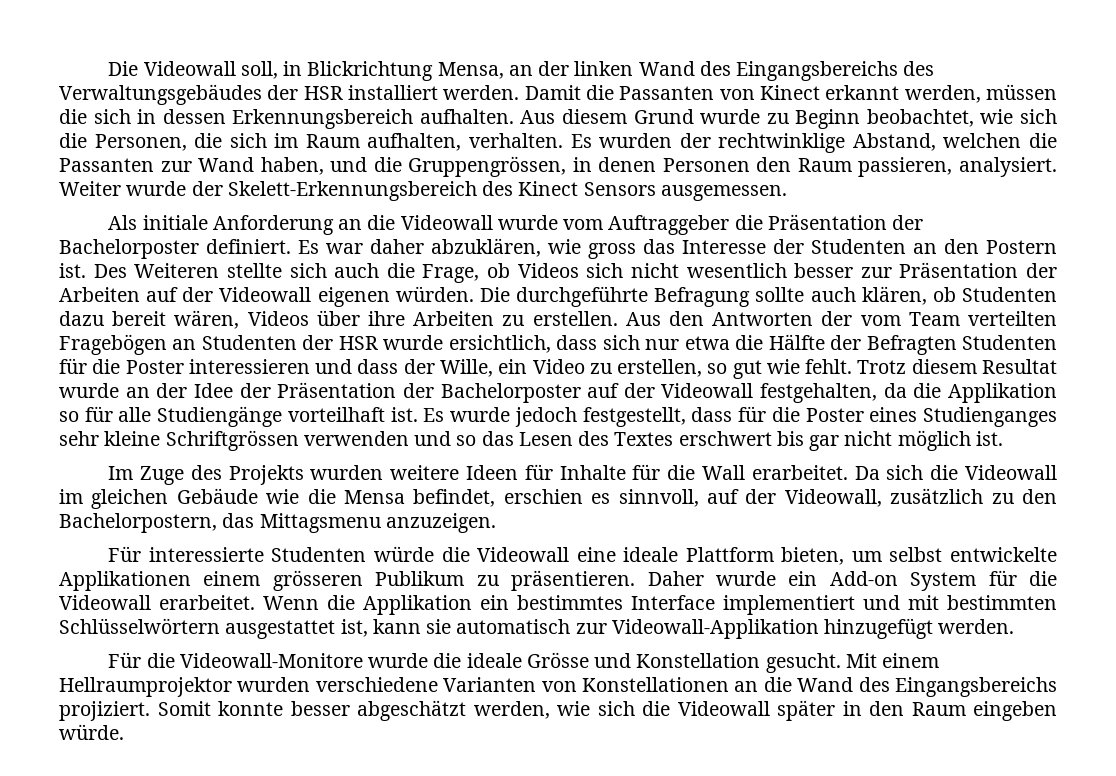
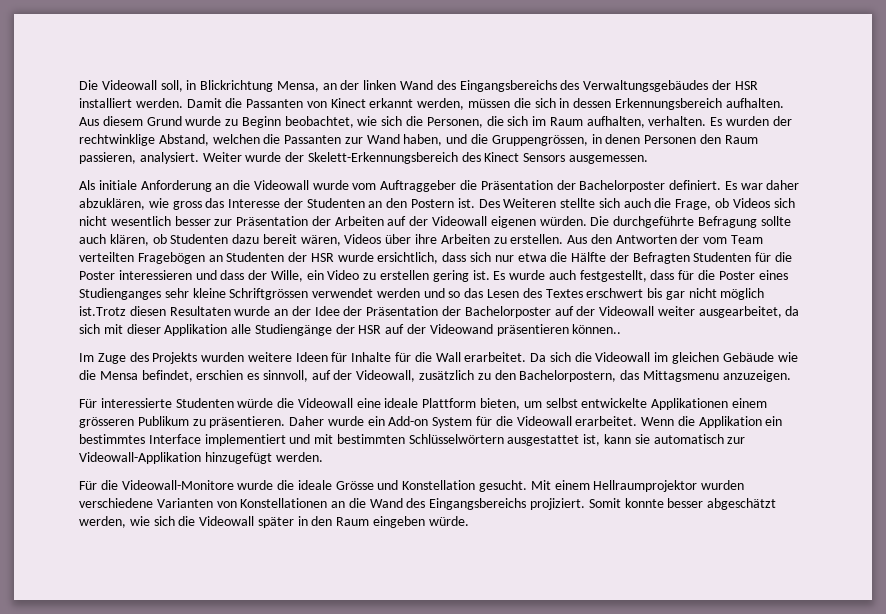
[617,359,1058,379] erstellen, so gut wie fehlt. Trotz diesem Resultat -> [380,270,788,282] [79,288,765,300] [79,306,231,316] erstellen gering ist. Es wurde auch festgestellt, dass für die Poster eines Studienganges sehr kleine Schriftgrössen verwendet werden und so das Lesen des Textes erschwert bis gar nicht möglich ist.Trotz diesen Resultaten
[760,383,1057,403] [59,406,1057,427] [59,430,1003,451] festgehalten, da die Applikation so für alle Studiengänge vorteilhaft ist. Es wurde jedoch festgestellt, dass für die Poster eines Studienganges sehr kleine Schriftgrössen verwenden und so das Lesen des Textes erschwert bis gar nicht möglich ist. -> [657,306,800,318] [79,324,622,336] weiter ausgearbeitet, da sich mit dieser Applikation alle Studiengänge der HSR auf der Videowand präsentieren können..

